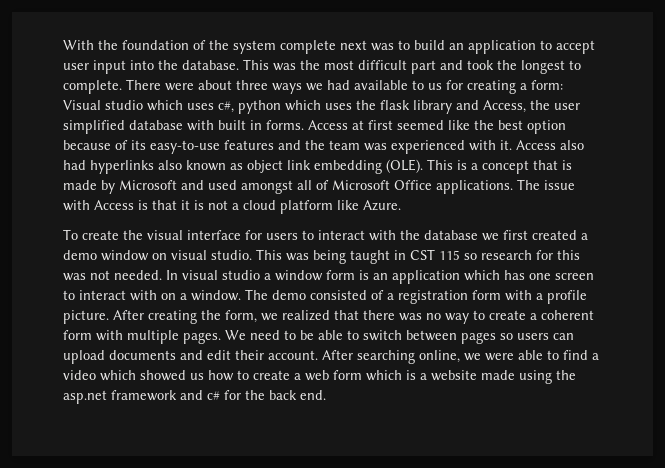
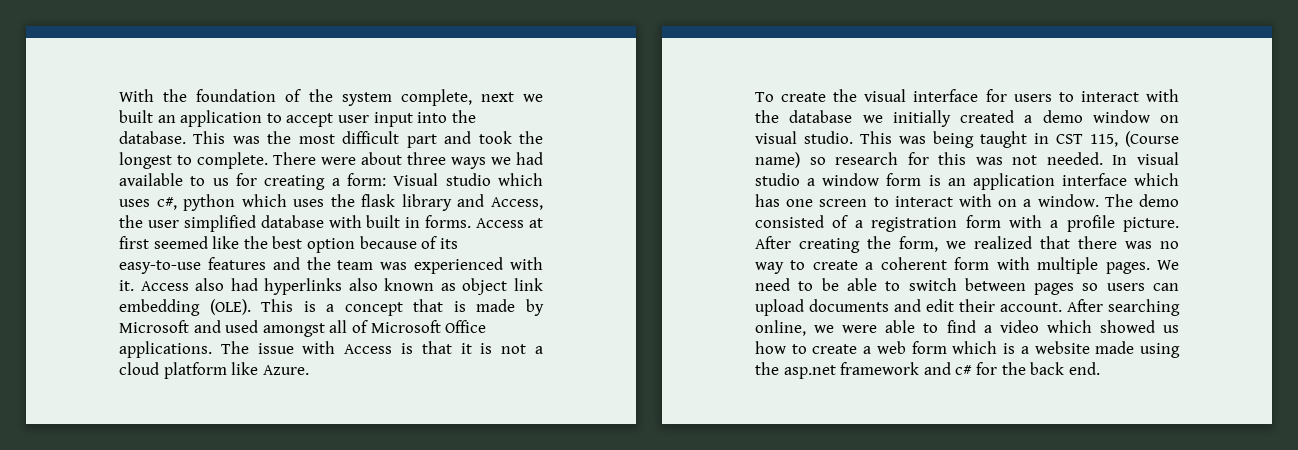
[280,40,445,54] complete next was to build -> [400,89,543,106] [119,110,153,123] complete, next we built
[503,230,528,240] first -> [892,110,951,127] initially
[439,250,460,260] 115 -> [1090,131,1179,147] [755,152,800,168] 115, (Course name)
(460, 277) none -> [1061,173,1127,186] interface

